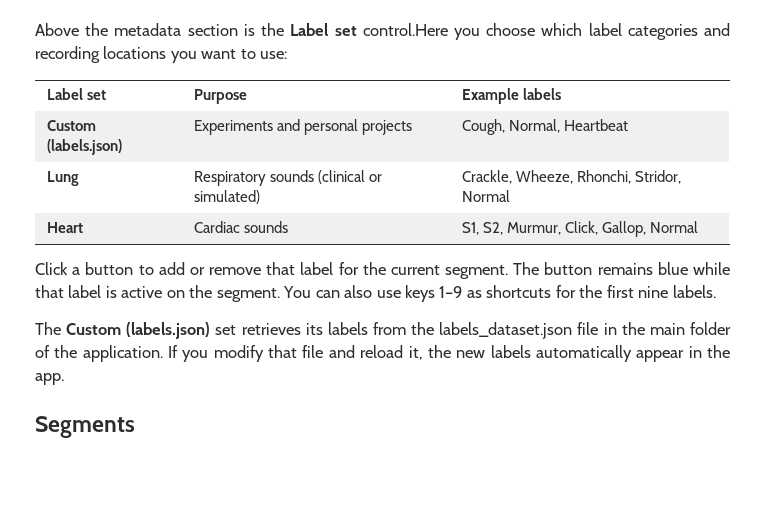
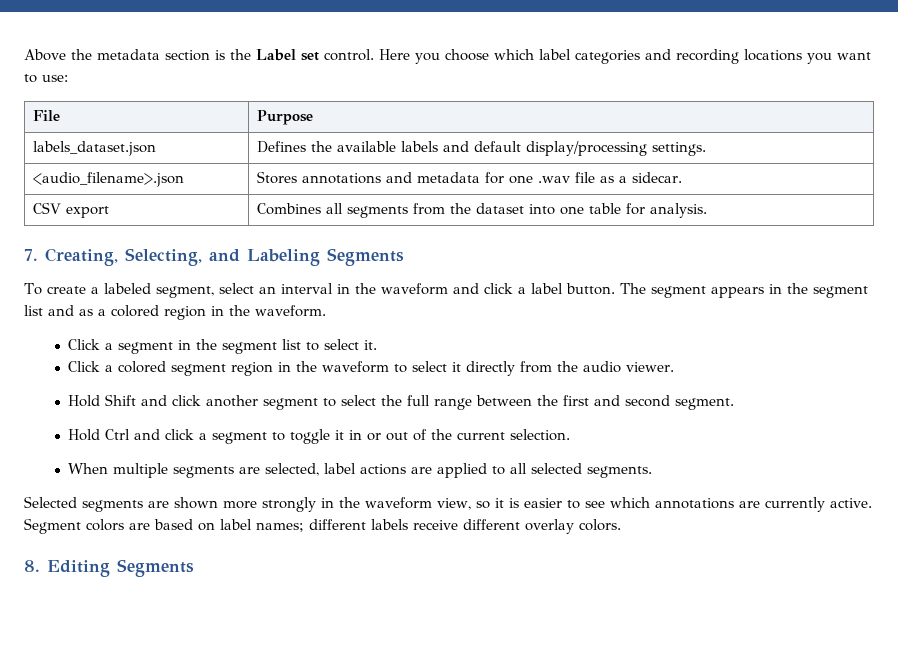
[362,23,448,36] control.Here -> [324,49,410,61] control. Here
[46,88,106,100] Label set -> [32,110,60,121] File
[461,88,561,104] [46,120,96,131] [46,139,122,155] [193,119,413,135] [461,119,628,135] [46,171,79,186] [193,170,383,186] [193,190,260,204] [461,170,682,184] [461,190,510,202] [46,222,83,233] [193,221,288,233] [461,221,699,237] [35,262,730,279] [35,285,716,302] [35,322,731,339] [35,345,731,362] [35,373,64,385] | Example labels // Custom (labels.json) | Experiments and personal projects | Cough, Normal, Heartbeat // Lung | Respiratory sounds (clinical or simulated) | Crackle, Wheeze, Rhonchi, Stridor, Normal // Heart | Cardiac sounds | S1, S2, Murmur, Click, Gallop, Normal // Click a button to add or remove that label for the current segment. The button remains blue while that label is active on the segment. You can also use keys 1–9 as shortcuts for the first nine labels. // The Custom (labels.json) set retrieves its labels from the labels_dataset.json file in the main folder of the application. If you modify that file and reload it, the new labels automatically appear in the app. // -> [32,141,156,156] [256,141,706,156] [32,172,184,187] [256,171,682,184] [32,202,109,218] [256,203,707,218] [24,248,404,266] [24,283,868,298] [24,305,326,320] [68,339,378,354] [68,361,675,376] [68,394,735,410] [68,429,571,444] [68,463,653,478] [24,496,872,512] [24,518,621,534] [24,560,110,577] // labels_dataset.json | Defines the available labels and default display/processing settings. // <audio_filename>.json | Stores annotations and metadata for one .wav file as a sidecar. // CSV export | Combines all segments from the dataset into one table for analysis. // 7. Creating, Selecting, and Labeling Segments // To create a labeled segment, select an interval in the waveform and click a label button. The segment appears in the segment list and as a colored region in the waveform. // Click a segment in the segment list to select it. // Click a colored segment region in the waveform to select it directly from the audio viewer. // Hold Shift and click another segment to select the full range between the first and second segment. // Hold Ctrl and click a segment to toggle it in or out of the current selection. // When multiple segments are selected, label actions are applied to all selected segments. // Selected segments are shown more strongly in the waveform view, so it is easier to see which annotations are currently active. Segment colors are based on label names; different labels receive different overlay colors. // 8. Editing

